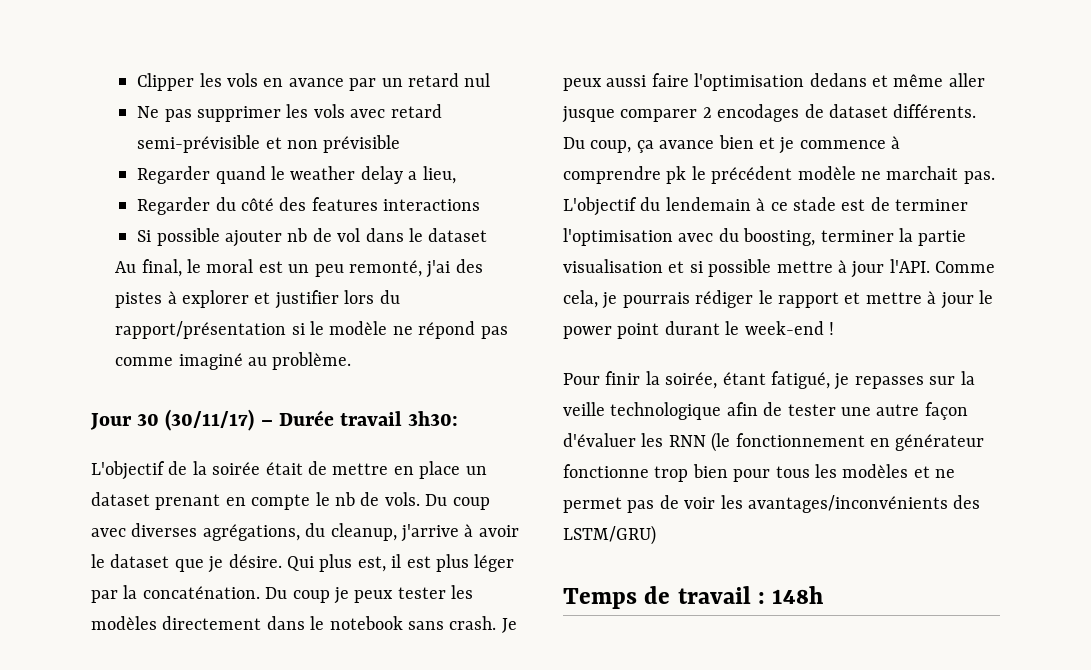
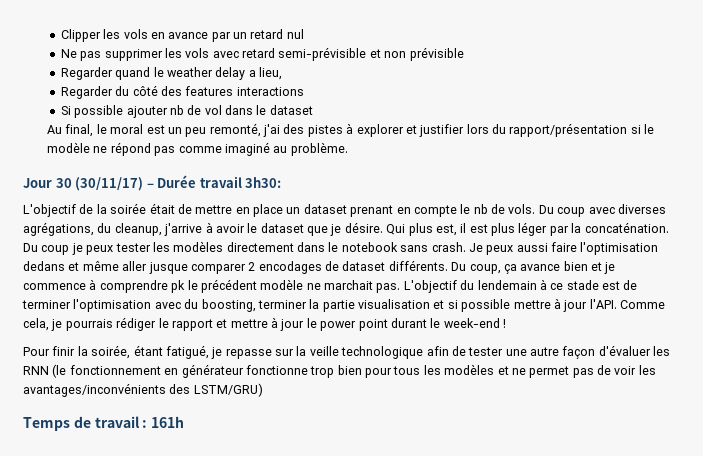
[854,376,924,389] repasses -> [225,349,272,359] repasse
[772,586,824,604] 148h -> [151,416,185,428] 161h

